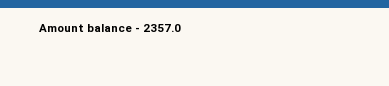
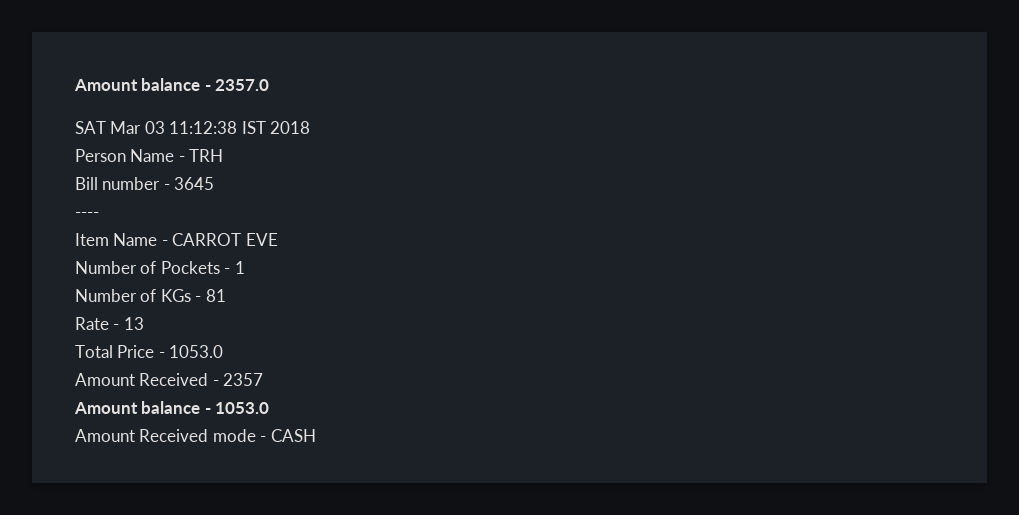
(182, 28) none -> [75,121,311,134] [75,149,224,162] [75,177,215,190] [75,212,99,218] [75,233,278,246] [75,261,245,274] [75,289,226,302] [75,317,144,330] [75,345,224,358] [75,373,264,386] [74,401,270,414] [75,429,316,442] // SAT Mar 03 11:12:38 IST 2018 // Person Name - TRH // Bill number - 3645 // ---- // Item Name - CARROT EVE // Number of Pockets - 1 // Number of KGs - 81 // Rate - 13 // Total Price - 1053.0 // Amount Received - 2357 // Amount balance - 1053.0 // Amount Received mode - CASH

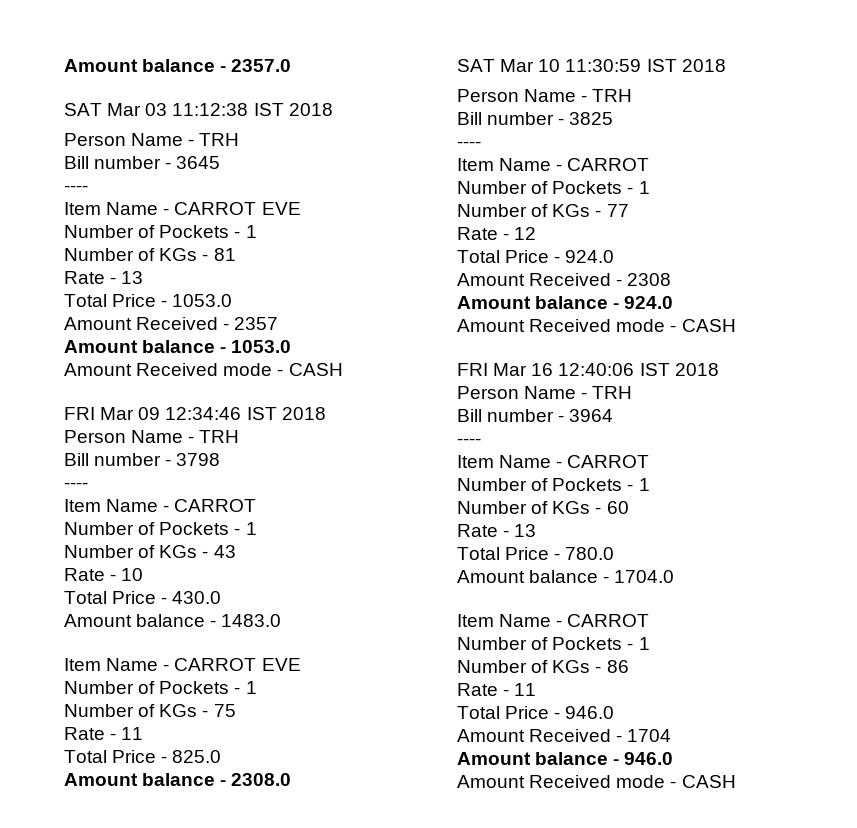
(316, 435) none -> [64,407,326,420] [64,430,240,443] [64,453,221,466] [64,482,88,489] [64,499,257,512] [64,522,257,535] [64,545,236,558] [64,568,144,581] [64,591,222,604] [64,614,282,627] [64,658,301,671] [64,681,257,694] [64,704,236,717] [64,727,144,740] [64,750,222,763] [64,773,292,786] [457,59,726,72] [457,89,633,102] [457,112,614,125] [457,141,481,148] [457,158,650,171] [457,181,650,194] [457,204,629,217] [457,227,537,240] [457,250,615,263] [457,273,672,286] [457,296,674,309] [457,319,736,332] [457,363,719,376] [457,386,633,399] [457,409,614,422] [457,438,481,445] [457,455,650,468] [457,478,650,491] [457,501,629,514] [457,524,537,537] [457,547,615,560] [457,570,675,583] [457,614,650,627] [457,637,650,650] [457,660,629,673] [457,683,537,696] [457,706,615,719] [457,729,672,742] [457,752,674,765] [457,775,736,788] // FRI Mar 09 12:34:46 IST 2018 // Person Name - TRH // Bill number - 3798 // ---- // Item Name - CARROT // Number of Pockets - 1 // Number of KGs - 43 // Rate - 10 // Total Price - 430.0 // Amount balance - 1483.0 // Item Name - CARROT EVE // Number of Pockets - 1 // Number of KGs - 75 // Rate - 11 // Total Price - 825.0 // Amount balance - 2308.0 // SAT Mar 10 11:30:59 IST 2018 // Person Name - TRH // Bill number - 3825 // ---- // Item Name - CARROT // Number of Pockets - 1 // Number of KGs - 77 // Rate - 12 // Total Price - 924.0 // Amount Received - 2308 // Amount balance - 924.0 // Amount Received mode - CASH // FRI Mar 16 12:40:06 IST 2018 // Person Name - TRH // Bill number - 3964 // ---- // Item Name - CARROT // Number of Pockets - 1 // Number of KGs - 60 // Rate - 13 // Total Price - 780.0 // Amount balance - 1704.0 // Item Name - CARROT // Number of Pockets - 1 // Number of KGs - 86 // Rate - 11 // Total Price - 946.0 // Amount Received - 1704 // Amount balance - 946.0 // Amount Received mode - CASH

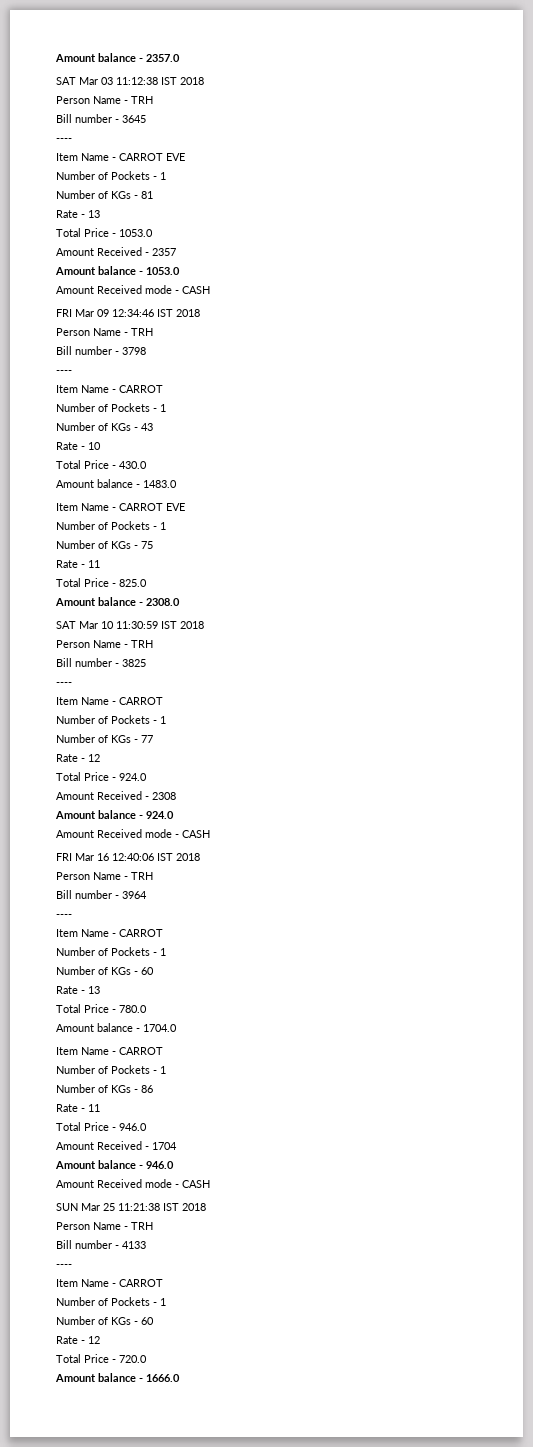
(736, 781) none -> [56,1203,206,1211] [56,1222,153,1230] [56,1240,146,1249] [56,1264,72,1268] [56,1279,163,1287] [56,1297,166,1306] [56,1316,154,1325] [56,1336,100,1344] [56,1354,147,1363] [55,1373,180,1382] // SUN Mar 25 11:21:38 IST 2018 // Person Name - TRH // Bill number - 4133 // ---- // Item Name - CARROT // Number of Pockets - 1 // Number of KGs - 60 // Rate - 12 // Total Price - 720.0 // Amount balance - 1666.0

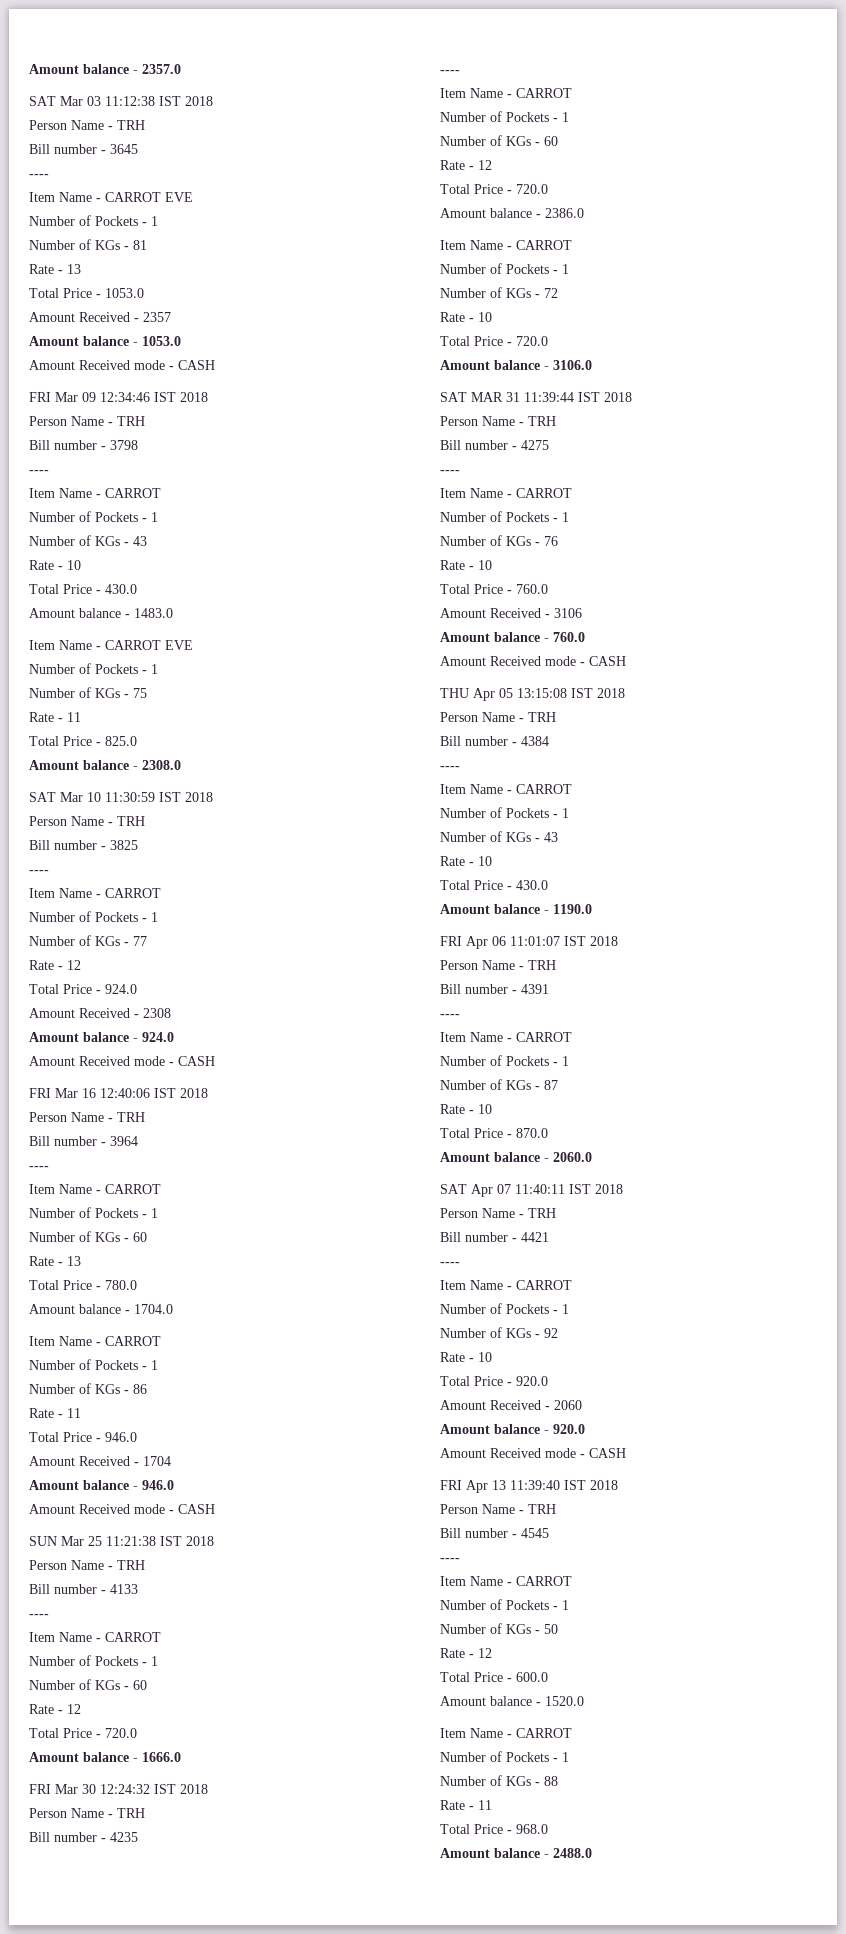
(180, 1378) none -> [29,1784,208,1794] [29,1808,145,1818] [29,1832,138,1842] [440,70,460,74] [440,88,572,98] [440,111,569,122] [440,135,558,146] [440,160,492,170] [440,184,548,194] [440,208,584,218] [440,240,572,250] [440,263,569,274] [440,287,558,298] [440,312,492,322] [440,336,548,346] [440,360,592,370] [440,392,632,402] [440,416,556,426] [440,440,549,450] [440,470,460,474] [440,488,572,498] [440,511,569,522] [440,535,558,546] [440,560,492,570] [440,584,548,594] [440,608,582,618] [440,632,585,642] [440,656,626,666] [440,688,625,701] [440,712,556,722] [440,736,549,746] [440,766,460,770] [440,784,572,794] [440,807,569,818] [440,831,558,842] [440,856,492,866] [440,880,548,890] [440,904,592,914] [440,936,618,949] [440,960,556,970] [440,984,549,994] [440,1014,460,1018] [440,1032,572,1042] [440,1055,569,1066] [440,1079,558,1090] [440,1104,492,1114] [440,1128,548,1138] [440,1152,592,1162] [440,1184,623,1197] [440,1208,556,1218] [440,1232,549,1242] [440,1262,460,1266] [440,1280,572,1290] [440,1303,569,1314] [440,1327,558,1338] [440,1352,492,1362] [440,1376,548,1386] [440,1400,582,1410] [440,1424,585,1434] [440,1448,626,1458] [440,1480,618,1493] [440,1504,556,1514] [440,1528,549,1538] [440,1558,460,1562] [440,1576,572,1586] [440,1599,569,1610] [440,1623,558,1634] [440,1648,492,1658] [440,1672,548,1682] [440,1696,584,1706] [440,1728,572,1738] [440,1751,569,1762] [440,1775,558,1786] [440,1800,492,1810] [440,1824,548,1834] [440,1848,592,1858] // FRI Mar 30 12:24:32 IST 2018 // Person Name - TRH // Bill number - 4235 // ---- // Item Name - CARROT // Number of Pockets - 1 // Number of KGs - 60 // Rate - 12 // Total Price - 720.0 // Amount balance - 2386.0 // Item Name - CARROT // Number of Pockets - 1 // Number of KGs - 72 // Rate - 10 // Total Price - 720.0 // Amount balance - 3106.0 // SAT MAR 31 11:39:44 IST 2018 // Person Name - TRH // Bill number - 4275 // ---- // Item Name - CARROT // Number of Pockets - 1 // Number of KGs - 76 // Rate - 10 // Total Price - 760.0 // Amount Received - 3106 // Amount balance - 760.0 // Amount Received mode - CASH // THU Apr 05 13:15:08 IST 2018 // Person Name - TRH // Bill number - 4384 // ---- // Item Name - CARROT // Number of Pockets - 1 // Number of KGs - 43 // Rate - 10 // Total Price - 430.0 // Amount balance - 1190.0 // FRI Apr 06 11:01:07 IST 2018 // Person Name - TRH // Bill number - 4391 // ---- // Item Name - CARROT // Number of Pockets - 1 // Number of KGs - 87 // Rate - 10 // Total Price - 870.0 // Amount balance - 2060.0 // SAT Apr 07 11:40:11 IST 2018 // Person Name - TRH // Bill number - 4421 // ---- // Item Name - CARROT // Number of Pockets - 1 // Number of KGs - 92 // Rate - 10 // Total Price - 920.0 // Amount Received - 2060 // Amount balance - 920.0 // Amount Received mode - CASH // FRI Apr 13 11:39:40 IST 2018 // Person Name - TRH // Bill number - 4545 // ---- // Item Name - CARROT // Number of Pockets - 1 // Number of KGs - 50 // Rate - 12 // Total Price - 600.0 // Amount balance - 1520.0 // Item Name - CARROT // Number of Pockets - 1 // Number of KGs - 88 // Rate - 11 // Total Price - 968.0 // Amount balance - 2488.0

